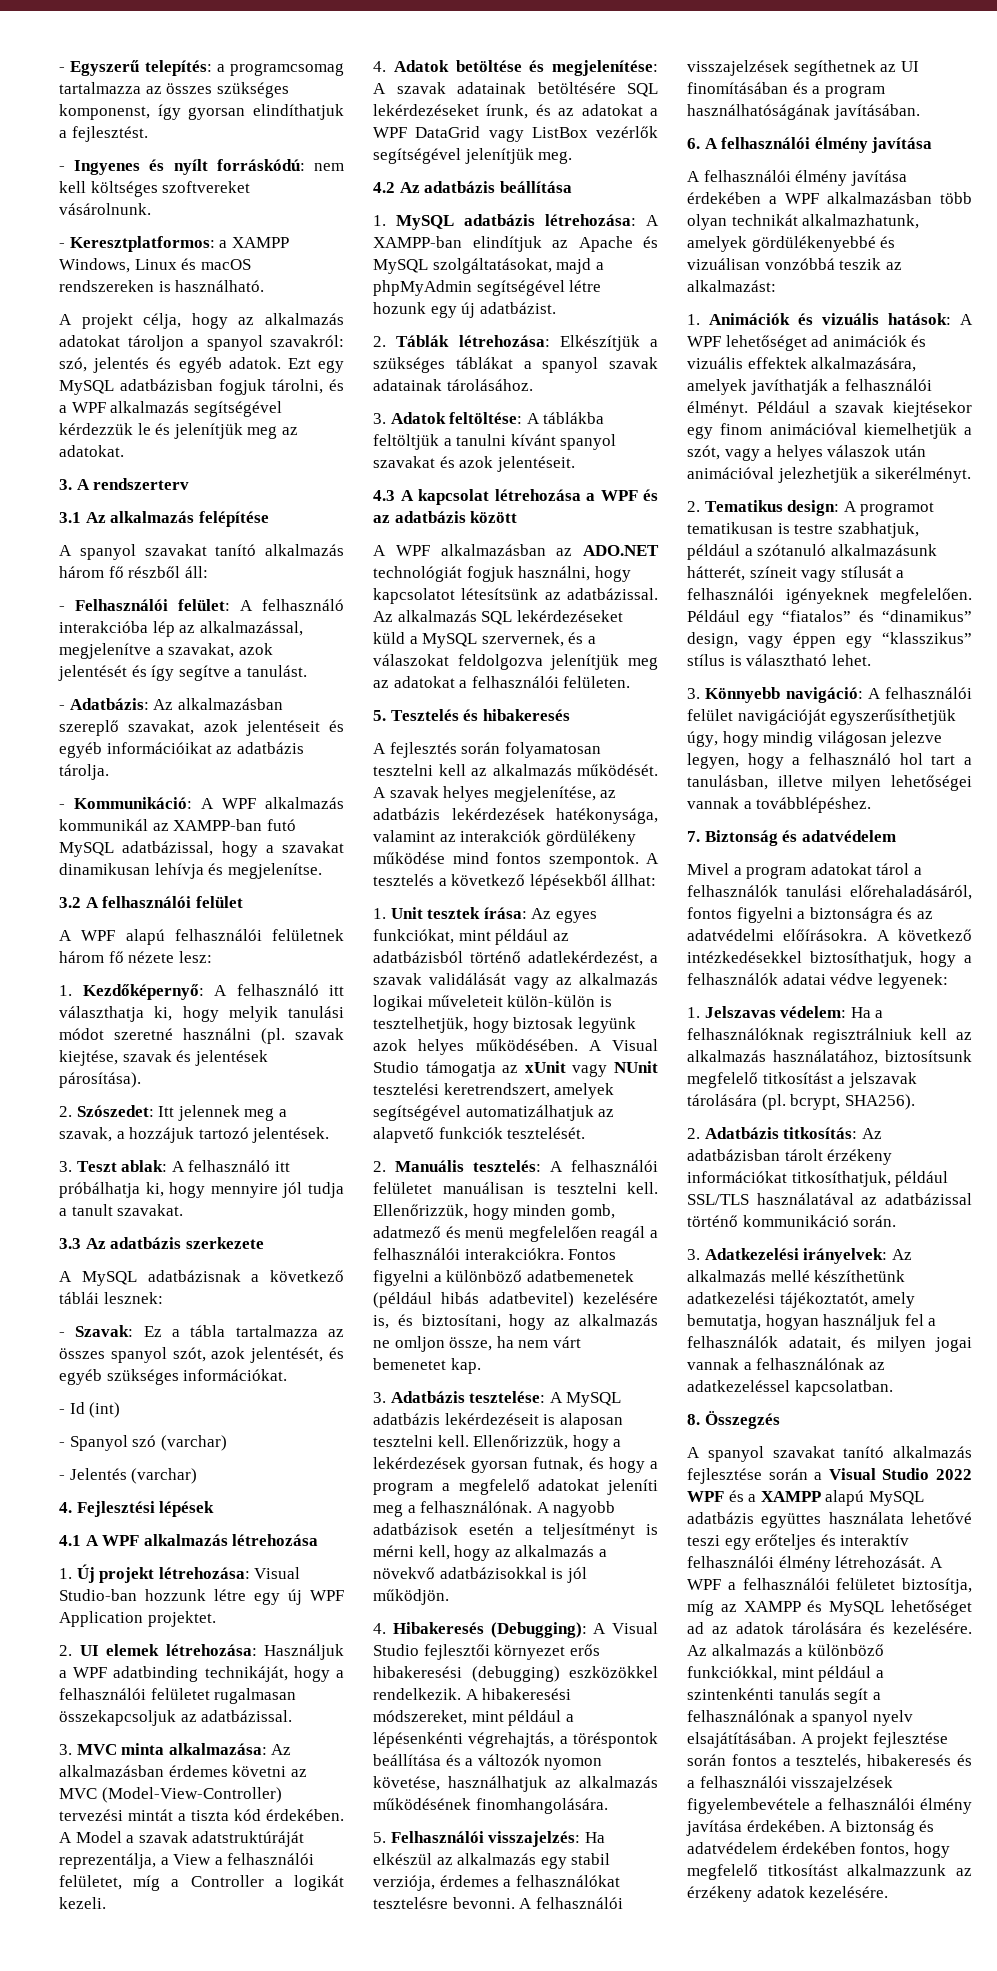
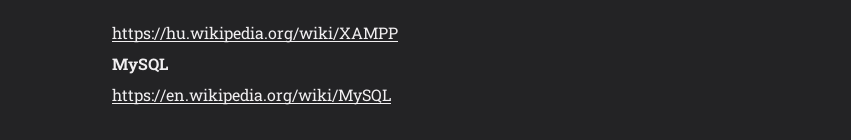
[59,60,344,76] [59,82,289,98] [59,104,344,120] [59,126,148,142] [59,159,344,175] [59,181,251,197] [59,203,151,215] [59,236,289,252] [59,258,251,273] [59,280,265,292] [59,313,344,329] [59,335,344,351] [59,357,344,373] [59,379,344,395] [59,401,282,417] [59,423,298,439] [59,445,124,457] [59,478,190,490] [59,511,269,527] [59,544,344,560] [59,566,208,578] [59,599,344,611] [59,621,303,637] [59,643,273,659] [58,665,307,681] [59,698,283,710] [59,720,344,736] [59,742,304,758] [59,764,109,780] [59,797,344,809] [59,819,296,831] [59,841,344,857] [59,863,322,879] [59,896,243,908] [59,929,344,945] [59,951,212,963] [59,984,344,1000] [59,1006,344,1022] [59,1028,344,1044] [59,1050,268,1066] [59,1072,141,1088] [59,1105,287,1121] [59,1127,330,1143] [59,1160,290,1172] [59,1182,344,1198] [59,1204,184,1216] [59,1237,264,1249] [59,1270,344,1286] [59,1292,163,1304] [59,1325,344,1337] [59,1347,345,1363] [59,1369,288,1385] [59,1402,121,1418] [59,1435,227,1451] [59,1468,198,1484] [59,1501,215,1517] [59,1534,319,1546] [59,1564,301,1583] [59,1589,344,1605] [59,1611,216,1627] [59,1644,344,1660] [59,1666,344,1682] [59,1688,297,1704] [59,1710,293,1726] [59,1743,292,1755] [59,1765,307,1777] [59,1787,282,1803] [59,1809,344,1821] [59,1831,305,1847] [59,1853,315,1869] [59,1875,344,1891] [59,1897,106,1909] [373,60,658,76] [373,82,658,97] [373,104,658,119] [373,126,658,142] [373,148,573,164] [373,181,572,193] [373,214,659,230] [373,236,658,252] [373,258,604,274] [373,280,602,296] [373,302,556,318] [373,335,658,351] [373,357,658,373] [373,379,533,391] [373,412,605,424] [373,434,617,450] [373,456,575,472] [373,489,658,505] [373,511,518,523] [373,544,659,556] [373,566,631,582] [373,588,658,604] [373,610,623,625] [373,632,596,648] [373,654,658,670] [373,676,631,688] [373,709,570,721] [373,742,601,758] [373,764,658,776] [373,786,617,802] [373,808,658,824] [373,830,636,846] [373,852,659,868] [373,874,657,890] [373,907,597,923] [373,929,569,945] [373,951,658,966] [373,973,658,989] [373,995,612,1011] [373,1017,636,1033] [373,1039,658,1055] [373,1061,658,1077] [373,1083,615,1099] [373,1105,615,1121] [373,1127,586,1143] [373,1160,658,1172] [373,1182,658,1194] [373,1204,615,1220] [373,1226,658,1242] [373,1248,617,1260] [373,1270,634,1286] [373,1292,658,1308] [373,1314,658,1330] [373,1336,581,1352] [373,1358,481,1374] [373,1391,622,1407] [373,1413,623,1429] [373,1435,622,1451] [373,1457,658,1473] [373,1479,658,1495] [373,1501,616,1517] [373,1523,658,1539] [373,1545,607,1561] [373,1567,587,1583] [373,1589,449,1605] [373,1622,658,1638] [373,1644,600,1660] [373,1666,658,1682] [373,1688,572,1700] [373,1710,574,1726] [373,1732,658,1748] [373,1754,603,1770] [373,1776,658,1792] [373,1798,608,1814] [373,1831,605,1847] [373,1853,611,1869] [373,1875,620,1891] [373,1897,623,1909] [687,60,919,76] [687,82,885,98] [687,104,920,120] [687,137,933,153] [687,170,907,186] [687,192,972,204] [687,214,920,230] [687,236,896,252] [687,258,902,270] [687,280,776,292] [687,313,973,325] [687,335,927,351] [687,357,917,372] [687,379,932,395] [687,401,972,417] [687,423,972,439] [687,445,926,461] [687,467,971,483] [687,500,935,516] [687,522,919,538] [687,544,937,560] [687,566,905,582] [687,588,972,604] [687,610,972,626] [687,632,972,648] [687,654,871,666] [687,687,972,703] [687,709,957,725] [687,731,943,747] [687,753,972,769] [687,775,972,791] [687,797,872,813] [687,830,896,846] [687,863,922,879] [687,885,972,900] [687,907,933,923] [687,929,972,941] [687,951,972,967] [687,973,948,989] [687,1006,884,1018] [687,1028,972,1044] [687,1050,972,1065] [687,1072,917,1088] [687,1094,915,1110] [687,1127,882,1139] [687,1149,893,1165] [687,1171,949,1187] [687,1193,972,1205] [687,1215,897,1227] [687,1248,912,1264] [687,1270,906,1282] [687,1292,916,1308] [687,1314,937,1330] [687,1336,972,1352] [687,1358,885,1370] [687,1380,893,1396] [687,1411,780,1429] [687,1446,972,1462] [687,1468,972,1484] [687,1490,924,1506] [687,1512,972,1528] [687,1534,910,1550] [687,1556,943,1572] [687,1578,972,1594] [687,1600,972,1616] [687,1622,972,1634] [687,1644,884,1656] [687,1666,884,1682] [687,1688,881,1704] [687,1710,913,1726] [687,1732,948,1748] [687,1754,972,1769] [687,1776,894,1792] [687,1798,972,1814] [686,1820,935,1836] [687,1842,950,1858] [687,1864,972,1880] [687,1886,889,1902] - Egyszerű telepítés: a programcsomag tartalmazza az összes szükséges komponenst, így gyorsan elindíthatjuk a fejlesztést. // - Ingyenes és nyílt forráskódú: nem kell költséges szoftvereket vásárolnunk. // - Keresztplatformos: a XAMPP Windows, Linux és macOS rendszereken is használható. // A projekt célja, hogy az alkalmazás adatokat tároljon a spanyol szavakról: szó, jelentés és egyéb adatok. Ezt egy MySQL adatbázisban fogjuk tárolni, és a WPF alkalmazás segítségével kérdezzük le és jelenítjük meg az adatokat. // 3. A rendszerterv // 3.1 Az alkalmazás felépítése // A spanyol szavakat tanító alkalmazás három fő részből áll: // - Felhasználói felület: A felhasználó interakcióba lép az alkalmazással, megjelenítve a szavakat, azok jelentését és így segítve a tanulást. // - Adatbázis: Az alkalmazásban szereplő szavakat, azok jelentéseit és egyéb információikat az adatbázis tárolja. // - Kommunikáció: A WPF alkalmazás kommunikál az XAMPP-ban futó MySQL adatbázissal, hogy a szavakat dinamikusan lehívja és megjelenítse. // 3.2 A felhasználói felület // A WPF alapú felhasználói felületnek három fő nézete lesz: // 1. Kezdőképernyő: A felhasználó itt választhatja ki, hogy melyik tanulási módot szeretné használni (pl. szavak kiejtése, szavak és jelentések párosítása). // 2. Szószedet: Itt jelennek meg a szavak, a hozzájuk tartozó jelentések. // 3. Teszt ablak: A felhasználó itt próbálhatja ki, hogy mennyire jól tudja a tanult szavakat. // 3.3 Az adatbázis szerkezete // A MySQL adatbázisnak a következő táblái lesznek: // - Szavak: Ez a tábla tartalmazza az összes spanyol szót, azok jelentését, és egyéb szükséges információkat. // - Id (int) // - Spanyol szó (varchar) // - Jelentés (varchar) // 4. Fejlesztési lépések // 4.1 A WPF alkalmazás létrehozása // 1. Új projekt létrehozása: Visual Studio-ban hozzunk létre egy új WPF Application projektet. // 2. UI elemek létrehozása: Használjuk a WPF adatbinding technikáját, hogy a felhasználói felületet rugalmasan összekapcsoljuk az adatbázissal. // 3. MVC minta alkalmazása: Az alkalmazásban érdemes követni az MVC (Model-View-Controller) tervezési mintát a tiszta kód érdekében. A Model a szavak adatstruktúráját reprezentálja, a View a felhasználói felületet, míg a Controller a logikát kezeli. // 4. Adatok betöltése és megjelenítése: A szavak adatainak betöltésére SQL lekérdezéseket írunk, és az adatokat a WPF DataGrid vagy ListBox vezérlők segítségével jelenítjük meg. // 4.2 Az adatbázis beállítása // 1. MySQL adatbázis létrehozása: A XAMPP-ban elindítjuk az Apache és MySQL szolgáltatásokat, majd a phpMyAdmin segítségével létre hozunk egy új adatbázist. // 2. Táblák létrehozása: Elkészítjük a szükséges táblákat a spanyol szavak adatainak tárolásához. // 3. Adatok feltöltése: A táblákba feltöltjük a tanulni kívánt spanyol szavakat és azok jelentéseit. // 4.3 A kapcsolat létrehozása a WPF és az adatbázis között // A WPF alkalmazásban az ADO.NET technológiát fogjuk használni, hogy kapcsolatot létesítsünk az adatbázissal. Az alkalmazás SQL lekérdezéseket küld a MySQL szervernek, és a válaszokat feldolgozva jelenítjük meg az adatokat a felhasználói felületen. // 5. Tesztelés és hibakeresés // A fejlesztés során folyamatosan tesztelni kell az alkalmazás működését. A szavak helyes megjelenítése, az adatbázis lekérdezések hatékonysága, valamint az interakciók gördülékeny működése mind fontos szempontok. A tesztelés a következő lépésekből állhat: // 1. Unit tesztek írása: Az egyes funkciókat, mint például az adatbázisból történő adatlekérdezést, a szavak validálását vagy az alkalmazás logikai műveleteit külön-külön is tesztelhetjük, hogy biztosak legyünk azok helyes működésében. A Visual Studio támogatja az xUnit vagy NUnit tesztelési keretrendszert, amelyek segítségével automatizálhatjuk az alapvető funkciók tesztelését. // 2. Manuális tesztelés: A felhasználói felületet manuálisan is tesztelni kell. Ellenőrizzük, hogy minden gomb, adatmező és menü megfelelően reagál a felhasználói interakciókra. Fontos figyelni a különböző adatbemenetek (például hibás adatbevitel) kezelésére is, és biztosítani, hogy az alkalmazás ne omljon össze, ha nem várt bemenetet kap. // 3. Adatbázis tesztelése: A MySQL adatbázis lekérdezéseit is alaposan tesztelni kell. Ellenőrizzük, hogy a lekérdezések gyorsan futnak, és hogy a program a megfelelő adatokat jeleníti meg a felhasználónak. A nagyobb adatbázisok esetén a teljesítményt is mérni kell, hogy az alkalmazás a növekvő adatbázisokkal is jól működjön. // 4. Hibakeresés (Debugging): A Visual Studio fejlesztői környezet erős hibakeresési (debugging) eszközökkel rendelkezik. A hibakeresési módszereket, mint például a lépésenkénti végrehajtás, a töréspontok beállítása és a változók nyomon követése, használhatjuk az alkalmazás működésének finomhangolására. // 5. Felhasználói visszajelzés: Ha elkészül az alkalmazás egy stabil verziója, érdemes a felhasználókat tesztelésre bevonni. A felhasználói visszajelzések segíthetnek az UI finomításában és a program használhatóságának javításában. // 6. A felhasználói élmény javítása // A felhasználói élmény javítása érdekében a WPF alkalmazásban több olyan technikát alkalmazhatunk, amelyek gördülékenyebbé és vizuálisan vonzóbbá teszik az alkalmazást: // 1. Animációk és vizuális hatások: A WPF lehetőséget ad animációk és vizuális effektek alkalmazására, amelyek javíthatják a felhasználói élményt. Például a szavak kiejtésekor egy finom animációval kiemelhetjük a szót, vagy a helyes válaszok után animációval jelezhetjük a sikerélményt. // 2. Tematikus design: A programot tematikusan is testre szabhatjuk, például a szótanuló alkalmazásunk hátterét, színeit vagy stílusát a felhasználói igényeknek megfelelően. Például egy “fiatalos” és “dinamikus” design, vagy éppen egy “klasszikus” stílus is választható lehet. // 3. Könnyebb navigáció: A felhasználói felület navigációját egyszerűsíthetjük úgy, hogy mindig világosan jelezve legyen, hogy a felhasználó hol tart a tanulásban, illetve milyen lehetőségei vannak a továbblépéshez. // 7. Biztonság és adatvédelem // Mivel a program adatokat tárol a felhasználók tanulási előrehaladásáról, fontos figyelni a biztonságra és az adatvédelmi előírásokra. A következő intézkedésekkel biztosíthatjuk, hogy a felhasználók adatai védve legyenek: // 1. Jelszavas védelem: Ha a felhasználóknak regisztrálniuk kell az alkalmazás használatához, biztosítsunk megfelelő titkosítást a jelszavak tárolására (pl. bcrypt, SHA256). // 2. Adatbázis titkosítás: Az adatbázisban tárolt érzékeny információkat titkosíthatjuk, például SSL/TLS használatával az adatbázissal történő kommunikáció során. // 3. Adatkezelési irányelvek: Az alkalmazás mellé készíthetünk adatkezelési tájékoztatót, amely bemutatja, hogyan használjuk fel a felhasználók adatait, és milyen jogai vannak a felhasználónak az adatkezeléssel kapcsolatban. // 8. Összegzés // A spanyol szavakat tanító alkalmazás fejlesztése során a Visual Studio 2022 WPF és a XAMPP alapú MySQL adatbázis együttes használata lehetővé teszi egy erőteljes és interaktív felhasználói élmény létrehozását. A WPF a felhasználói felületet biztosítja, míg az XAMPP és MySQL lehetőséget ad az adatok tárolására és kezelésére. Az alkalmazás a különböző funkciókkal, mint például a szintenkénti tanulás segít a felhasználónak a spanyol nyelv elsajátításában. A projekt fejlesztése során fontos a tesztelés, hibakeresés és a felhasználói visszajelzések figyelembevétele a felhasználói élmény javítása érdekében. A biztonság és adatvédelem érdekében fontos, hogy megfelelő titkosítást alkalmazzunk az érzékeny adatok kezelésére. -> [112,26,399,43] [112,58,169,74] [112,88,392,105] https://hu.wikipedia.org/wiki/XAMPP // MySQL // https://en.wikipedia.org/wiki/MySQL

